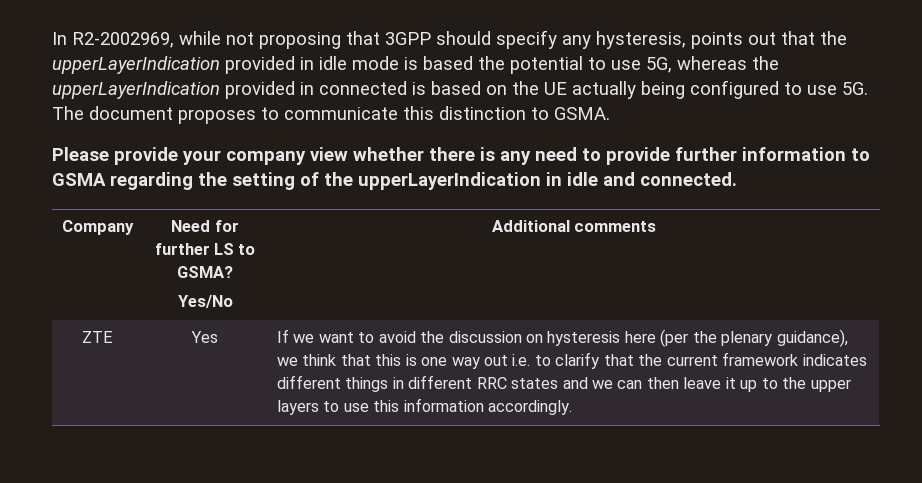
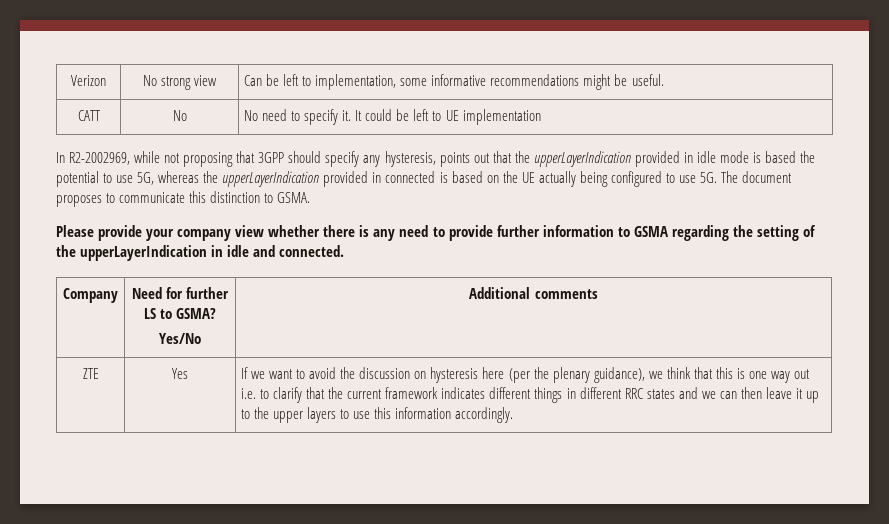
(52, 38) none -> [71,75,106,86] [142,75,218,90] [244,74,664,90] [77,110,101,121] [172,110,187,121] [244,109,541,125] Verizon | No strong view | Can be left to implementation, some informative recommendations might be useful. // CATT | No | No need to specify it. It could be left to UE implementation //

